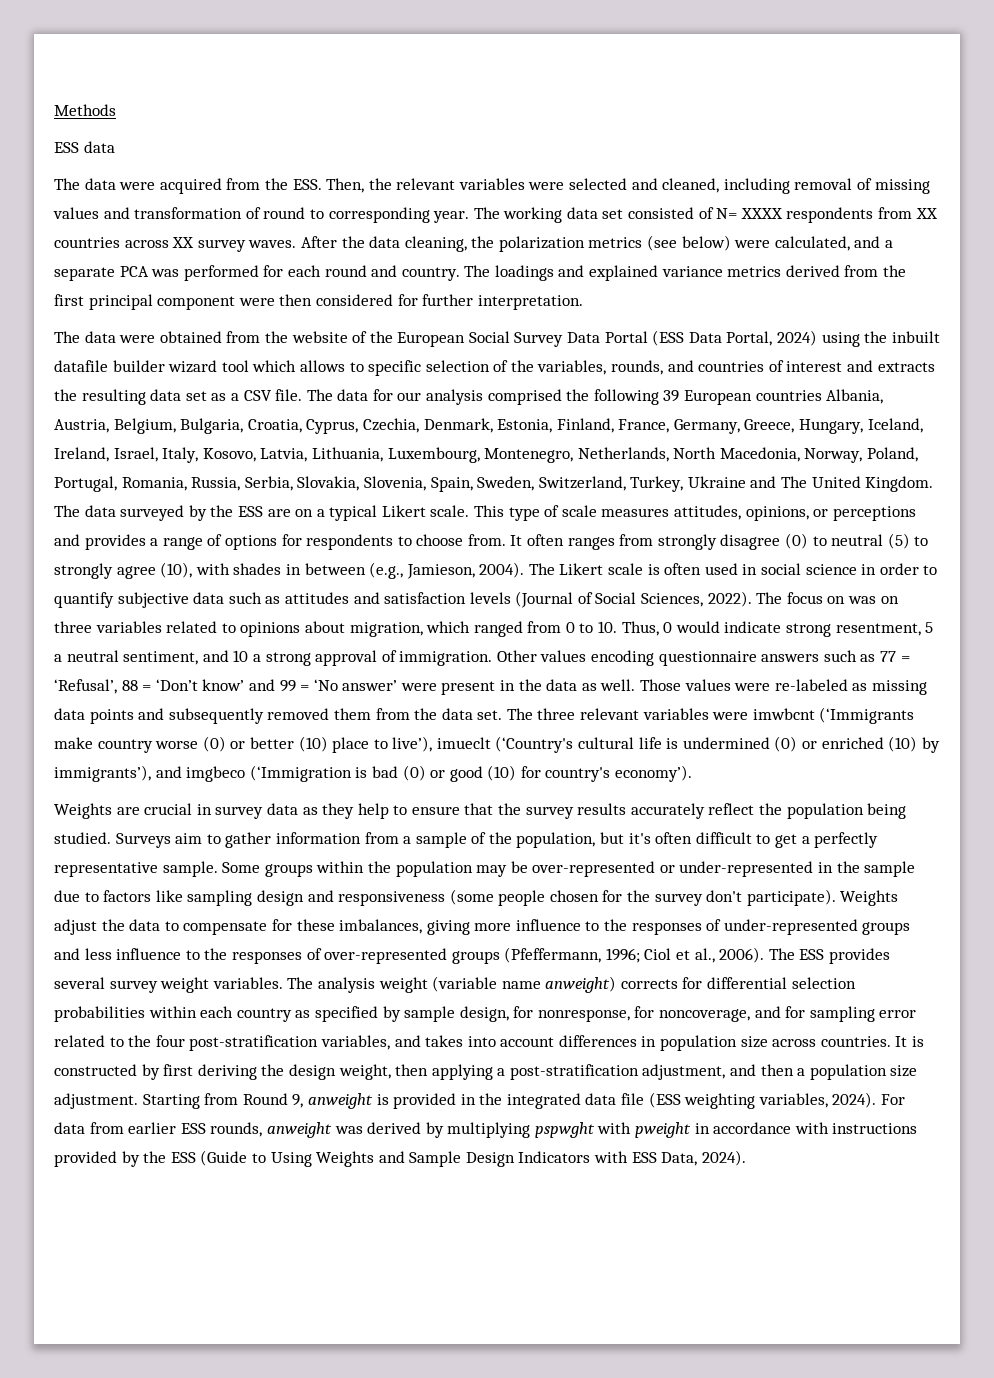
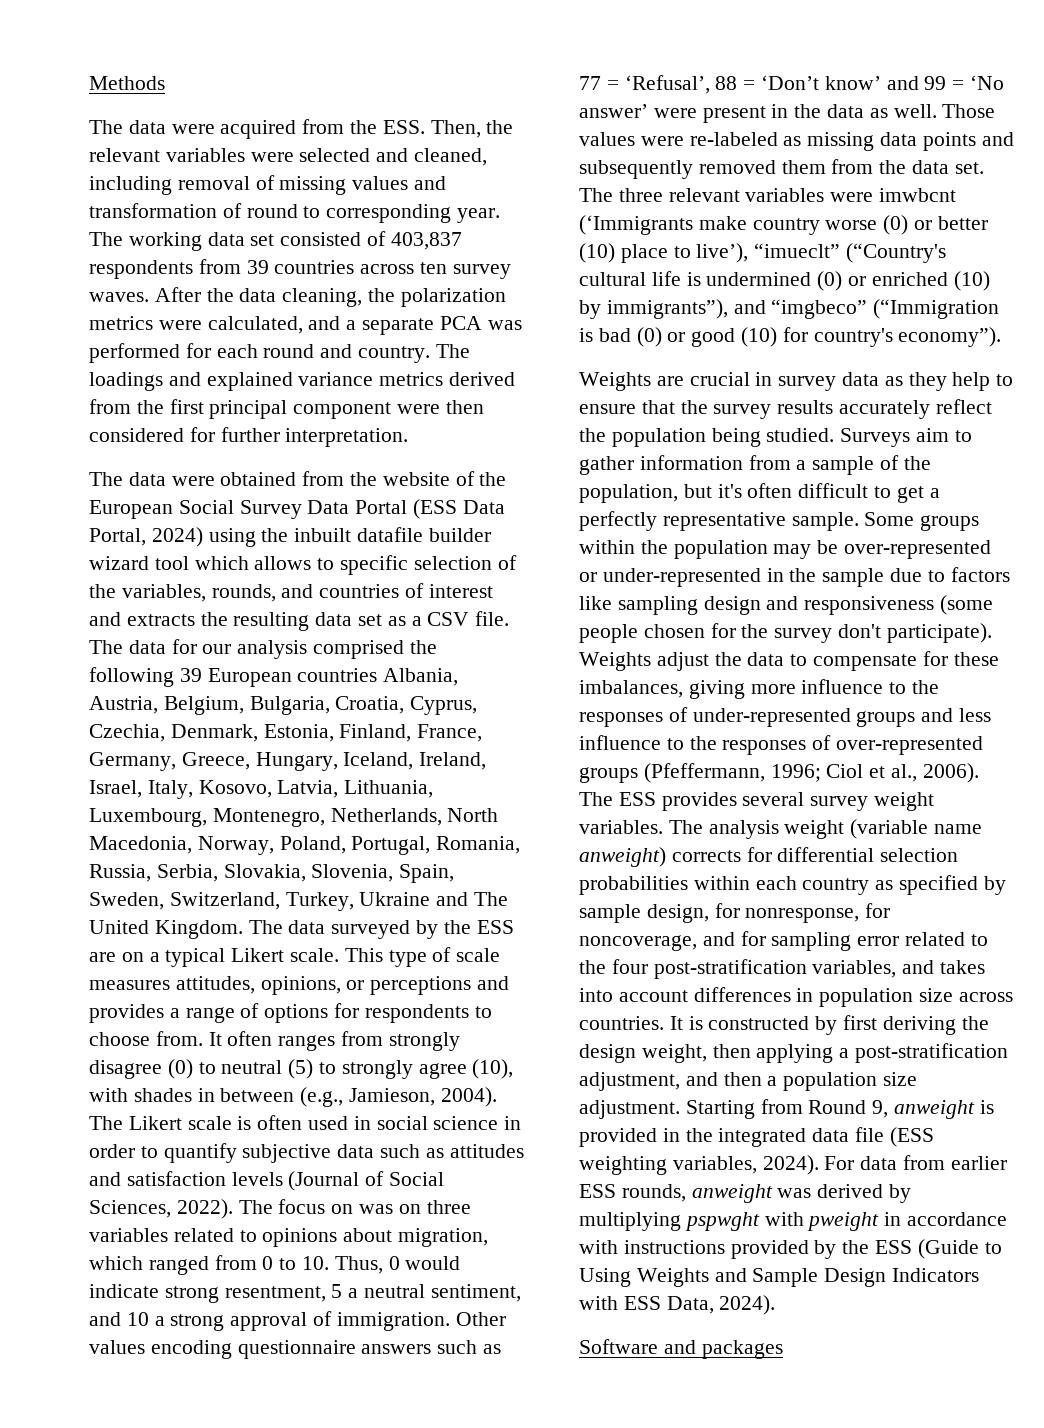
[54,141,115,153] // ESS data -> (165, 83) none
[716,208,783,219] N= XXXX -> [390,232,462,250] 403,837
[915,208,938,219] XX -> [246,260,269,274] 39
[172,237,195,248] XX -> [420,262,448,274] ten
[647,235,731,251] (see below) -> (153, 323) none
[436,736,574,753] imueclt (‘Country's -> [754,243,947,263] “imueclt” (“Country's
[54,765,352,782] immigrants’), and imgbeco (‘Immigration -> [606,299,1000,319] immigrants”), and “imgbeco” (“Immigration
[615,765,693,782] economy’). -> [898,327,1002,347] economy”).
(746, 1158) none -> [579,1339,783,1359] // Software and packages

